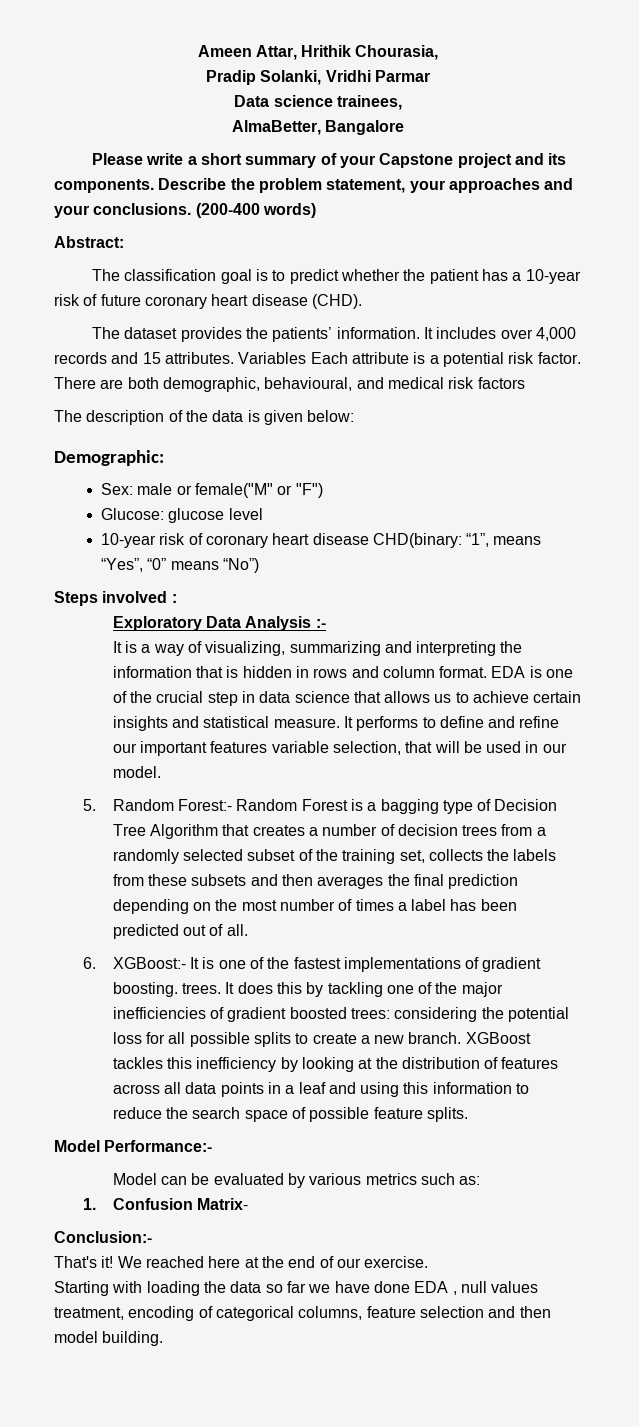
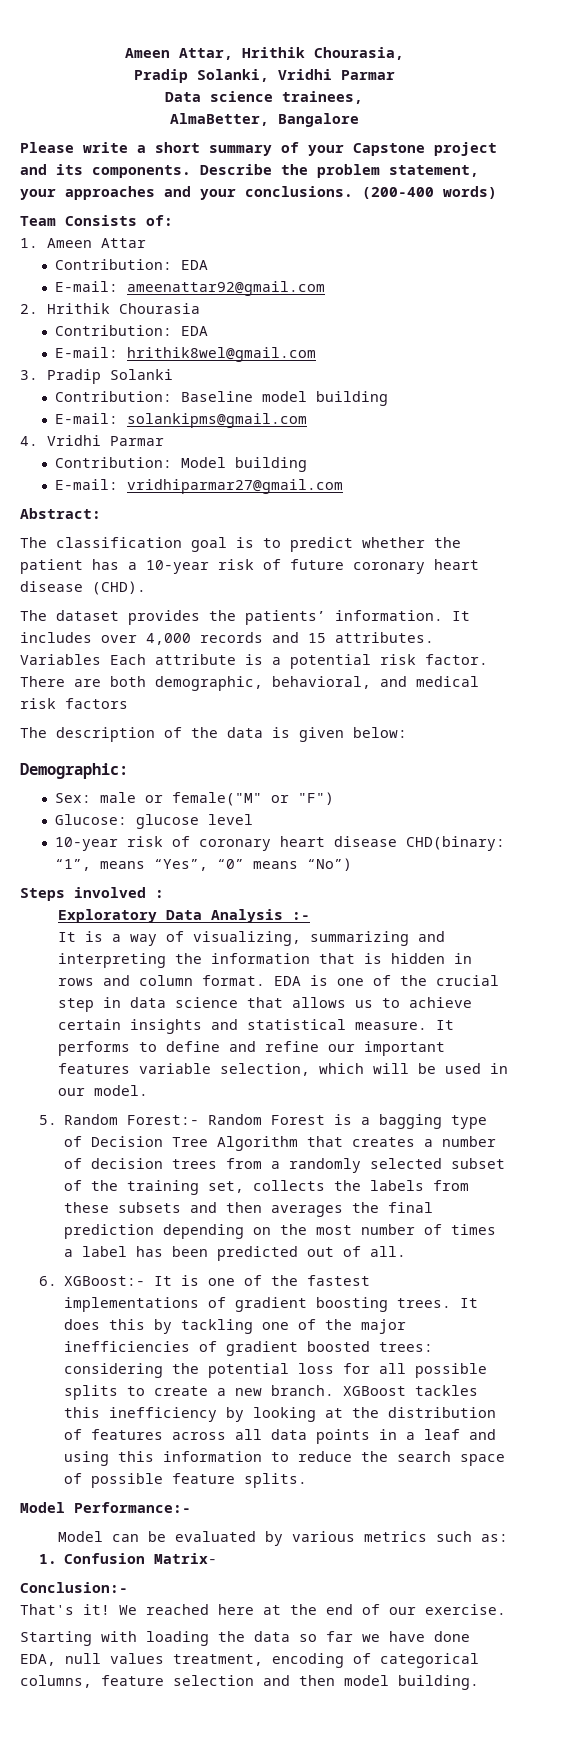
(316, 210) none -> [20,215,173,226] [20,238,146,248] [54,259,208,270] [54,281,325,296] [20,303,200,314] [54,325,208,336] [54,347,316,362] [20,369,173,384] [54,391,388,406] [54,413,307,428] [20,435,164,446] [54,457,307,472] [54,479,343,494] // Team Consists of: // 1. Ameen Attar // Contribution: EDA // E-mail: ameenattar92@gmail.com // 2. Hrithik Chourasia // Contribution: EDA // E-mail: hrithik8wel@gmail.com // 3. Pradip Solanki // Contribution: Baseline model building // E-mail: solankipms@gmail.com // 4. Vridhi Parmar // Contribution: Model building // E-mail: vridhiparmar27@gmail.com
[264,377,353,391] behavioural, -> [272,676,371,689] behavioral,
[405,741,433,753] that -> [318,1063,364,1074] which
[112,982,178,997] boosting. -> [316,1297,389,1312] boosting
[414,1281,457,1295] EDA , -> [20,1654,56,1666] EDA,

